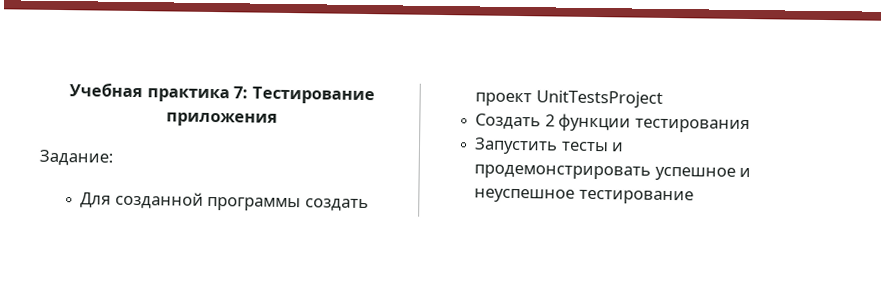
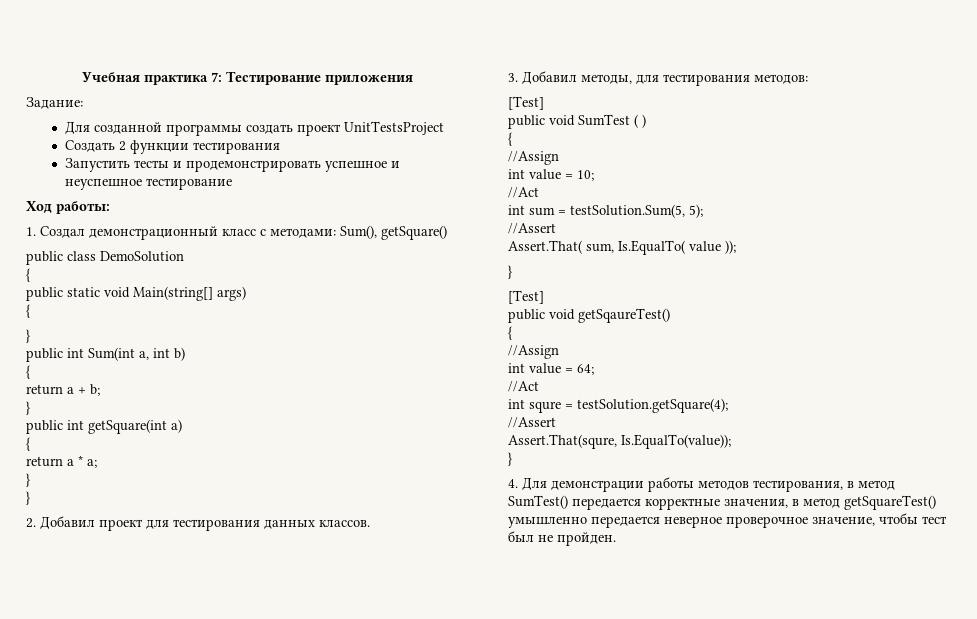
(694, 197) none -> [26,201,110,214] [26,225,447,240] [26,251,184,265] [26,268,30,282] [26,286,246,301] [26,304,30,318] [26,329,30,343] [26,347,185,362] [26,365,30,379] [26,384,100,396] [26,401,30,415] [26,419,182,434] [26,437,30,451] [26,455,97,468] [26,473,30,487] [26,491,30,505] [26,516,370,531] [508,71,808,86] [508,96,544,110] [508,114,646,129] [508,132,512,146] [508,151,559,165] [508,169,594,181] [508,187,539,198] [508,204,703,218] [508,223,556,234] [508,240,736,255] [508,265,512,279] [508,290,544,304] [508,308,670,323] [508,326,512,340] [508,345,559,359] [508,363,594,375] [508,381,539,392] [508,398,728,413] [508,417,556,428] [508,434,731,449] [508,452,512,466] [508,477,895,492] [508,495,936,510] [508,513,947,528] [508,531,616,546] // Ход работы: // 1. Создал демонстрационный класс с методами: Sum(), getSquare() // public class DemoSolution // { // public static void Main(string[] args) // { // } // public int Sum(int a, int b) // { // return a + b; // } // public int getSquare(int a) // { // return a * a; // } // } // 2. Добавил проект для тестирования данных классов. // 3. Добавил методы, для тестирования методов: // [Test] // public void SumTest ( ) // { // //Assign // int value = 10; // //Act // int sum = testSolution.Sum(5, 5); // //Assert // Assert.That( sum, Is.EqualTo( value )); // } // [Test] // public void getSqaureTest() // { // //Assign // int value = 64; // //Act // int squre = testSolution.getSquare(4); // //Assert // Assert.That(squre, Is.EqualTo(value)); // } // 4. Для демонстрации работы методов тестирования, в метод SumTest() передается корректные значения, в метод getSquareTest() умышленно передается неверное проверочное значение, чтобы тест был не пройден.

